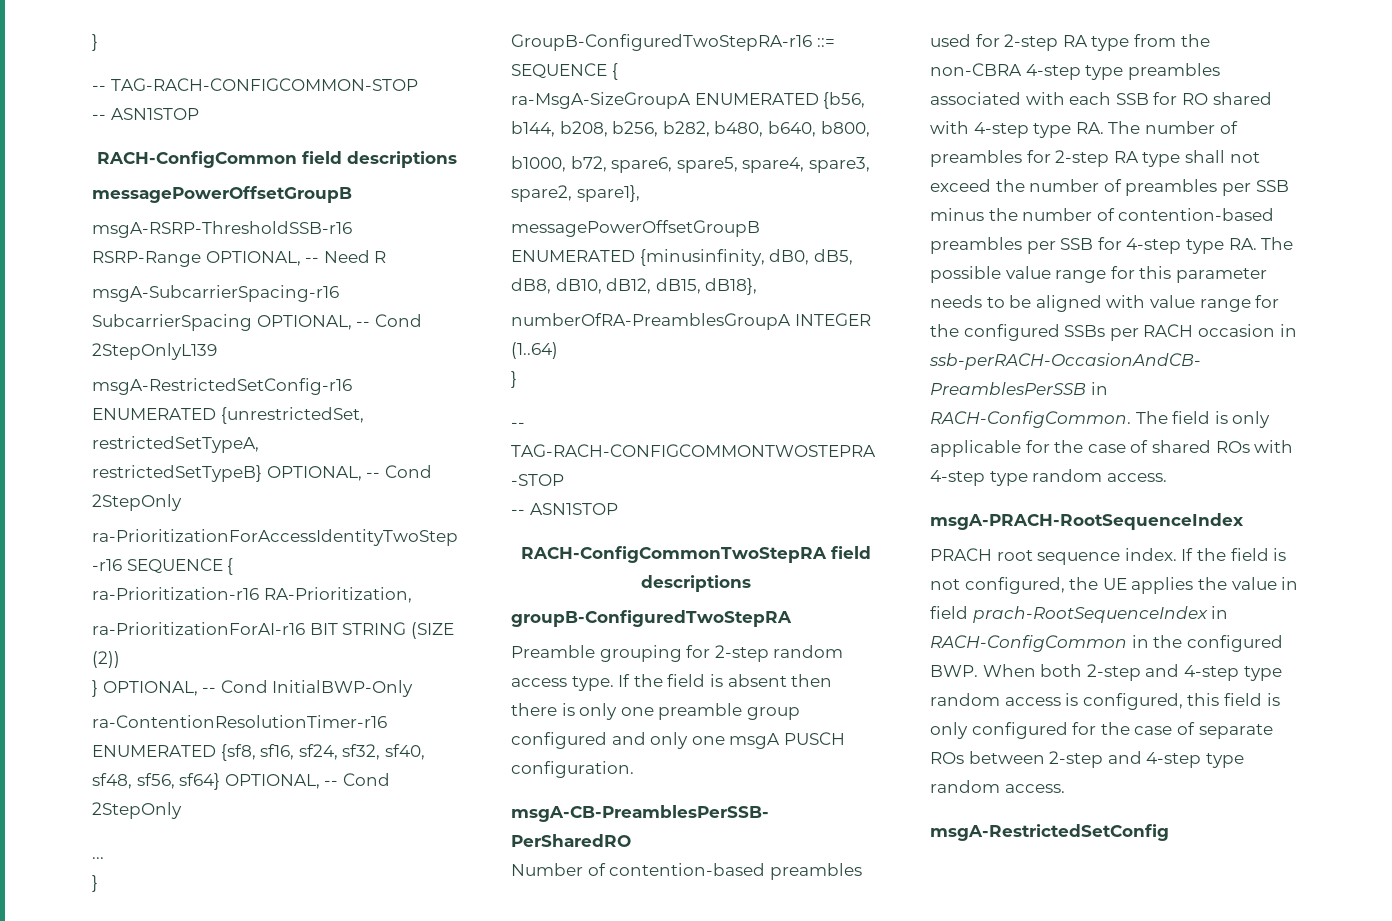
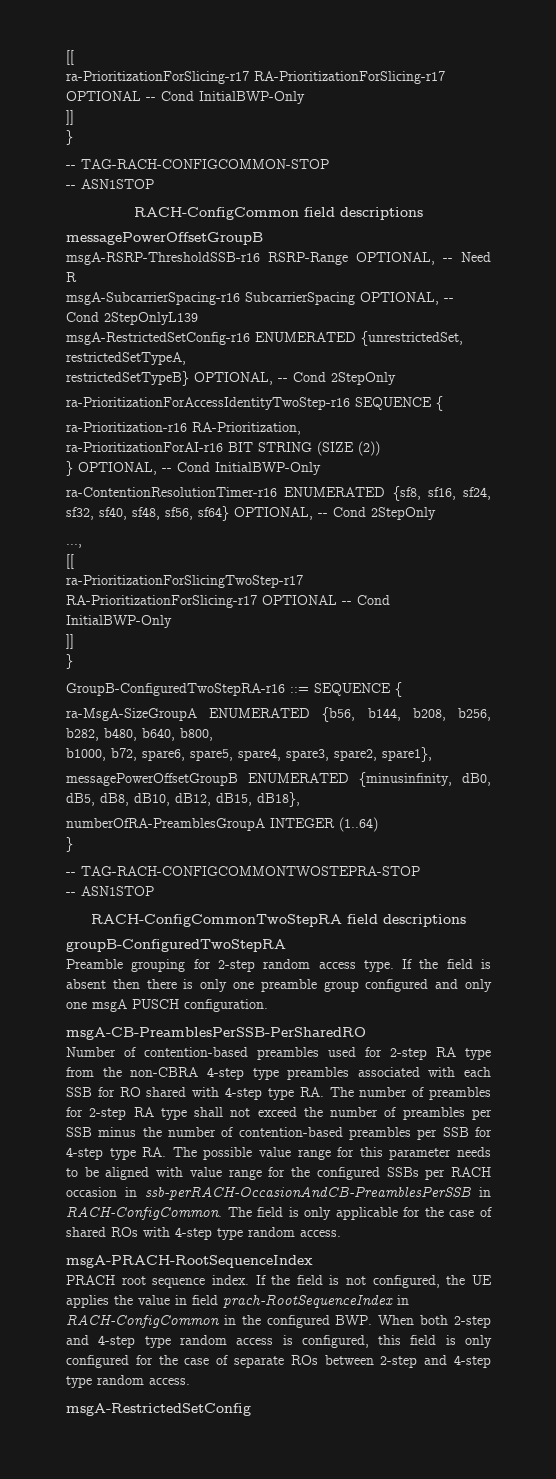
(92, 42) none -> [66,50,74,65] [66,71,445,84] [66,91,305,104] [66,110,74,125] [[ // ra-PrioritizationForSlicing-r17 RA-PrioritizationForSlicing-r17 OPTIONAL -- Cond InitialBWP-Only // ]] //
[92,857,104,859] ... -> [66,544,82,548] [66,554,74,569] [66,575,303,588] [66,595,390,608] [66,615,172,628] [66,634,74,649] ..., // [[ // ra-PrioritizationForSlicingTwoStep-r17 RA-PrioritizationForSlicing-r17 OPTIONAL -- Cond InitialBWP-Only // ]]

